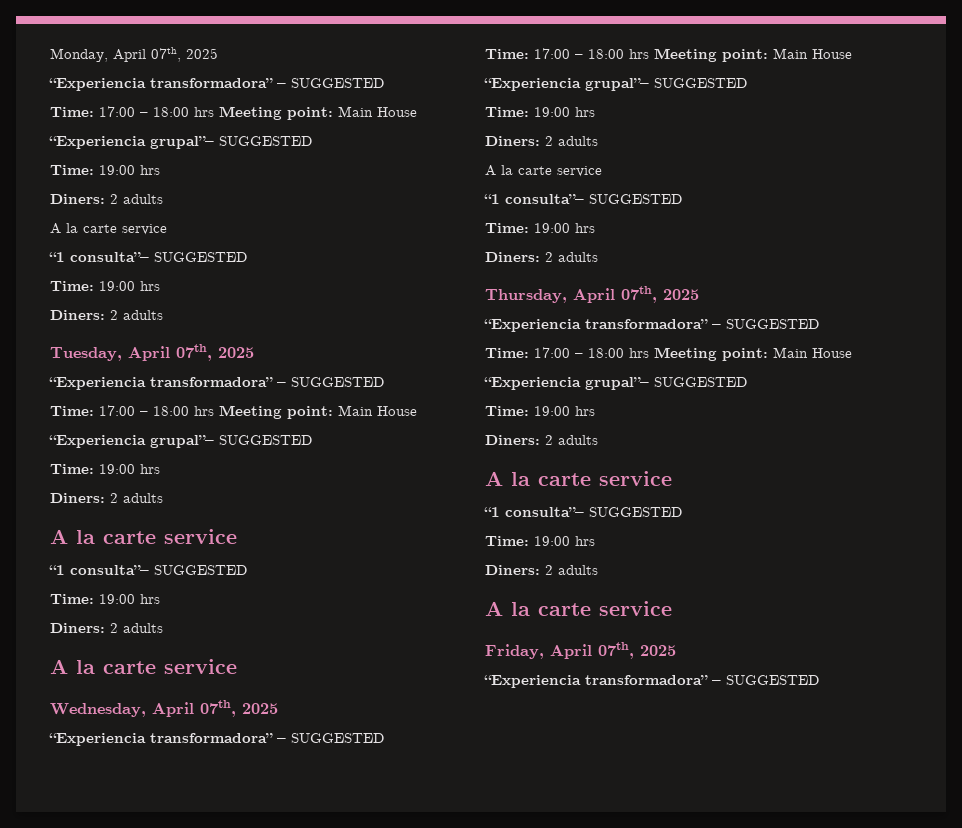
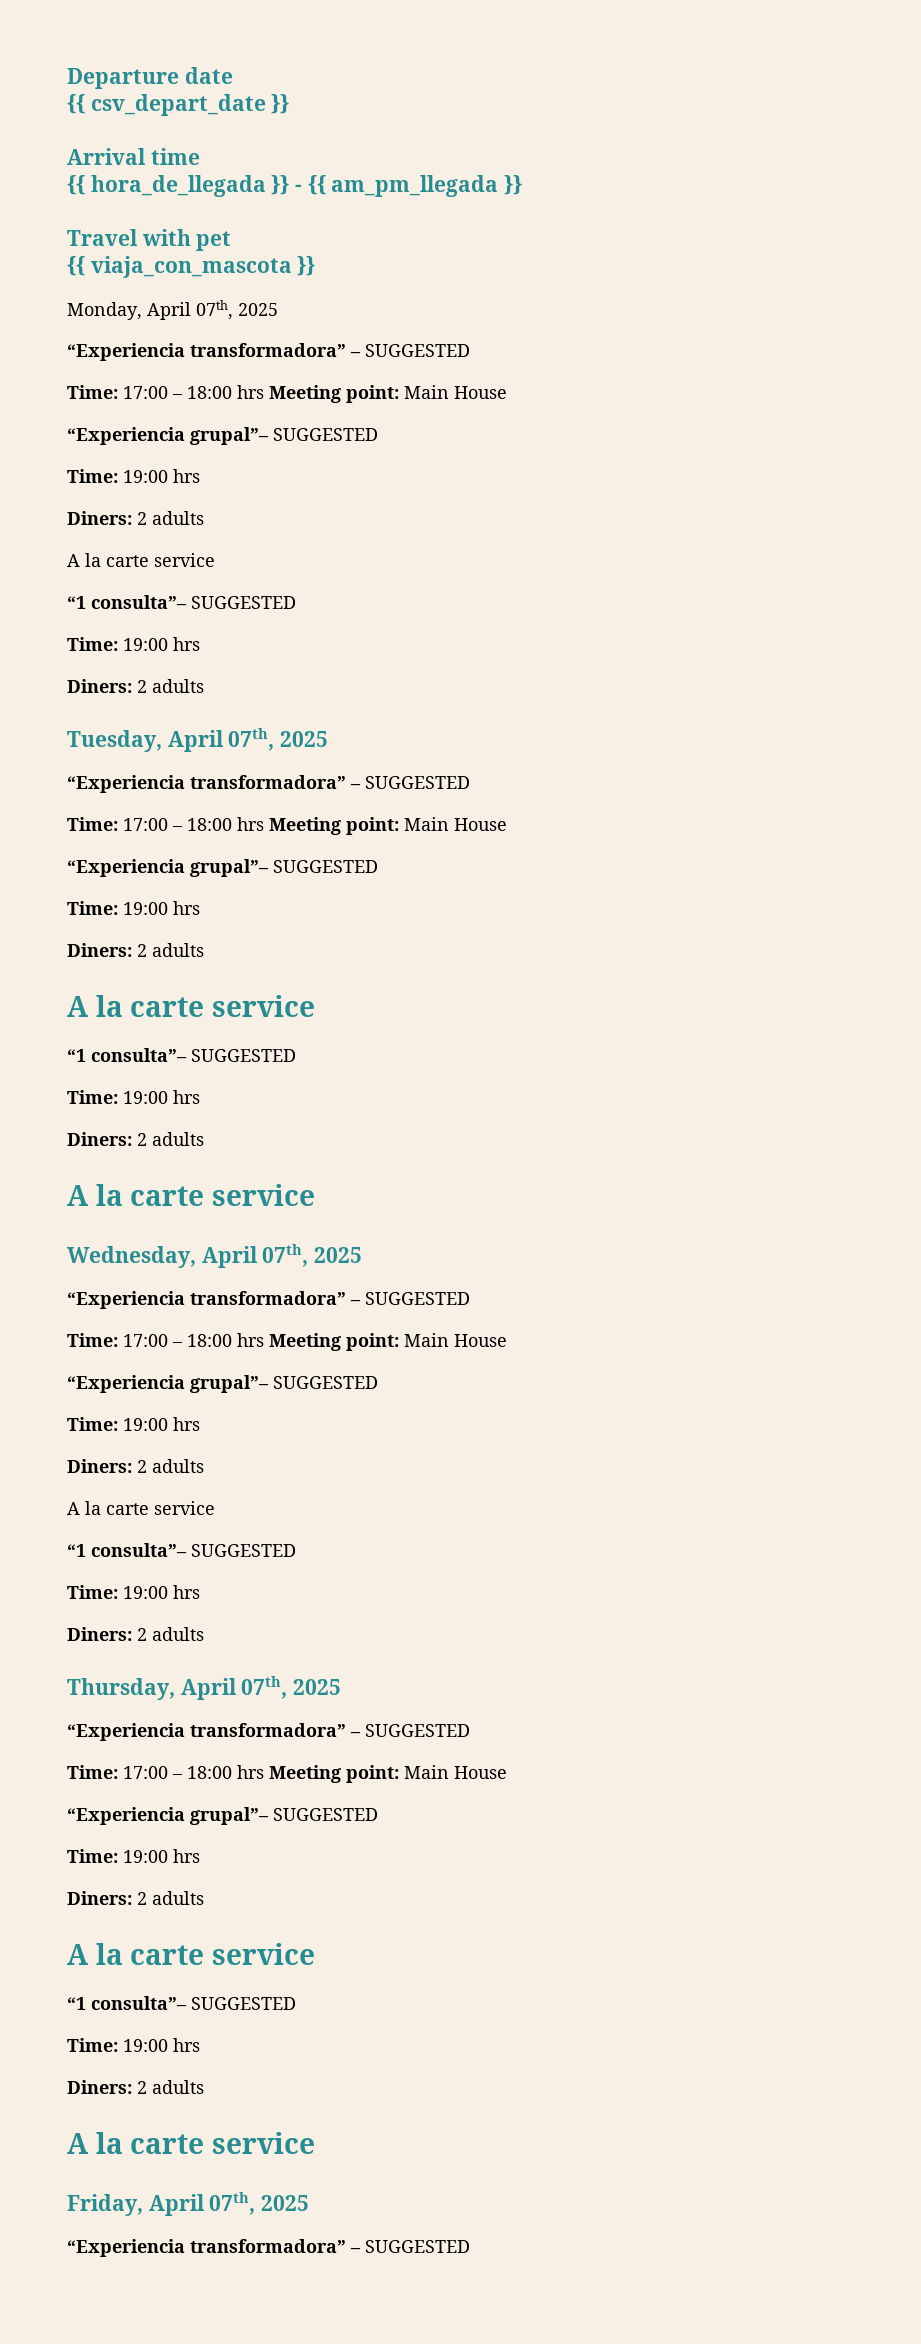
(50, 55) none -> [67,67,233,89] [67,94,290,116] [67,148,200,165] [67,175,523,197] [67,229,232,251] [67,256,316,278] Departure date // {{ csv_depart_date }} // Arrival time // {{ hora_de_llegada }} - {{ am_pm_llegada }} // Travel with pet // {{ viaja_con_mascota }} //

